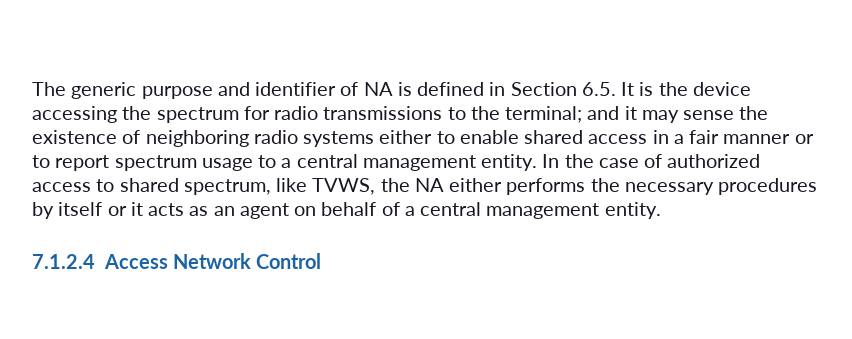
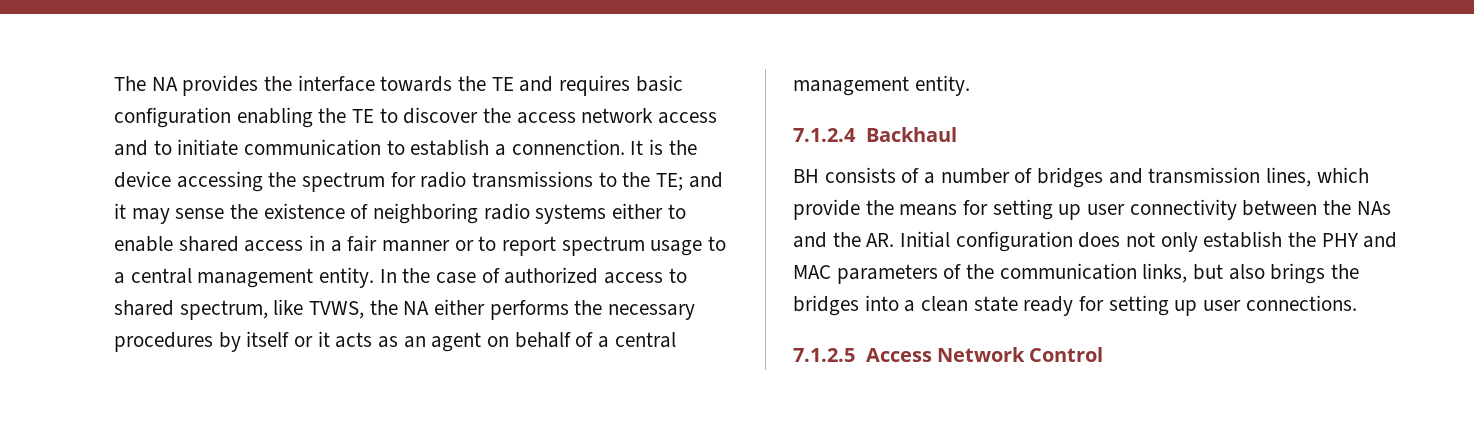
[71,82,616,99] generic purpose and identifier of NA is defined in Section 6.5. -> [151,75,683,96] [114,107,718,128] [114,139,625,156] NA provides the interface towards the TE and requires basic configuration enabling the TE to discover the access network access and to initiate communication to establish a connenction.
[505,106,583,123] terminal; -> [656,173,684,191] TE;
(95, 261) none -> [865,127,957,142] [793,167,1369,188] [793,199,1391,220] [793,231,1398,252] [793,263,1360,284] [793,295,1357,316] [793,348,855,362] Backhaul // BH consists of a number of bridges and transmission lines, which provide the means for setting up user connectivity between the NAs and the AR. Initial configuration does not only establish the PHY and MAC parameters of the communication links, but also brings the bridges into a clean state ready for setting up user connections. // 7.1.2.5

